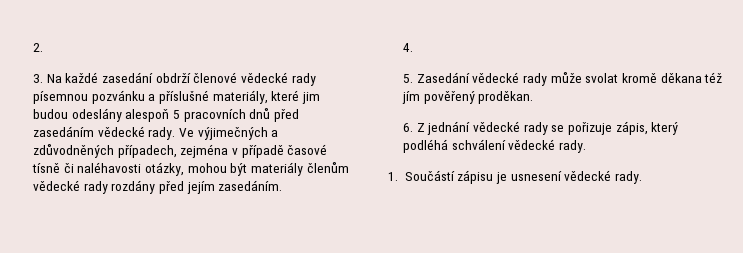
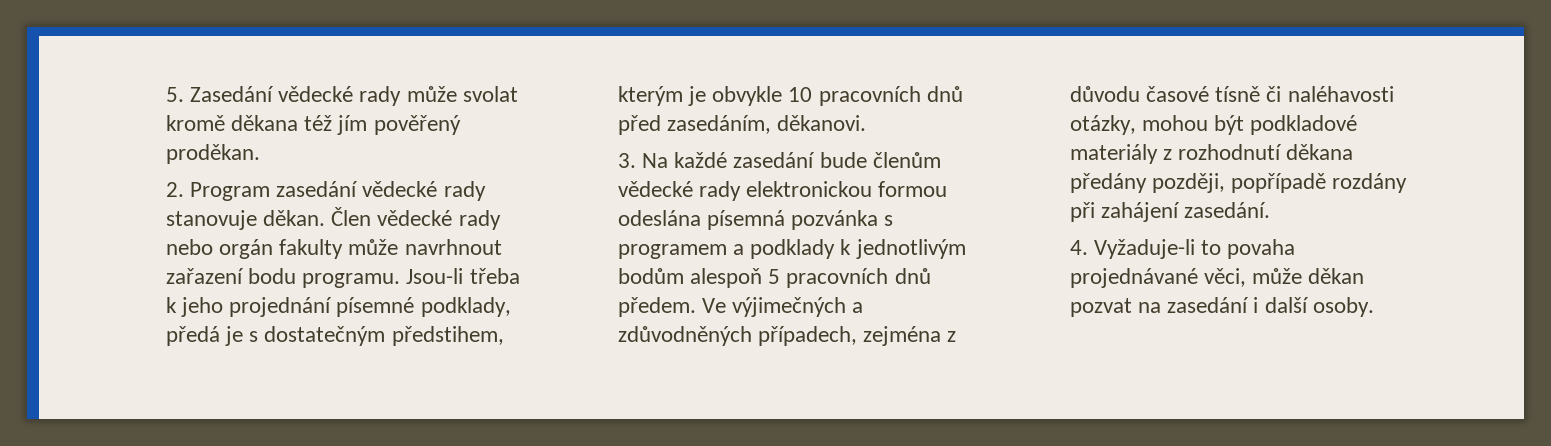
[33,43,44,52] [33,72,316,86] [33,90,321,104] [33,108,300,122] [33,126,279,140] [33,144,328,158] [32,162,349,176] [33,180,283,194] [403,43,414,52] 2. // 3. Na každé zasedání obdrží členové vědecké rady písemnou pozvánku a příslušné materiály, které jim budou odeslány alespoň 5 pracovních dnů před zasedáním vědecké rady. Ve výjimečných a zdůvodněných případech, zejména v případě časové tísně či naléhavosti otázky, mohou být materiály členům vědecké rady rozdány před jejím zasedáním. // 4. // -> (165, 94) none
[403,121,679,135] [403,139,587,153] [388,170,642,184] 6. Z jednání vědecké rady se pořizuje zápis, který podléhá schválení vědecké rady. // 1. Součástí zápisu je usnesení vědecké rady. -> [165,181,486,201] [165,207,501,230] [165,239,502,259] [165,268,520,288] [165,297,511,317] [165,326,504,346] [617,86,963,106] [617,115,867,135] [617,152,941,168] [617,181,948,201] [617,210,894,230] [617,239,966,259] [617,268,931,288] [617,297,864,317] [617,326,957,346] [1069,86,1394,102] [1069,115,1358,135] [1069,144,1354,164] [1069,173,1408,193] [1069,202,1271,222] [1069,239,1296,259] [1069,268,1365,288] [1069,297,1374,317] 2. Program zasedání vědecké rady stanovuje děkan. Člen vědecké rady nebo orgán fakulty může navrhnout zařazení bodu programu. Jsou-li třeba k jeho projednání písemné podklady, předá je s dostatečným předstihem, kterým je obvykle 10 pracovních dnů před zasedáním, děkanovi. // 3. Na každé zasedání bude členům vědecké rady elektronickou formou odeslána písemná pozvánka s programem a podklady k jednotlivým bodům alespoň 5 pracovních dnů předem. Ve výjimečných a zdůvodněných případech, zejména z důvodu časové tísně či naléhavosti otázky, mohou být podkladové materiály z rozhodnutí děkana předány později, popřípadě rozdány při zahájení zasedání. // 4. Vyžaduje-li to povaha projednávané věci, může děkan pozvat na zasedání i další osoby.

